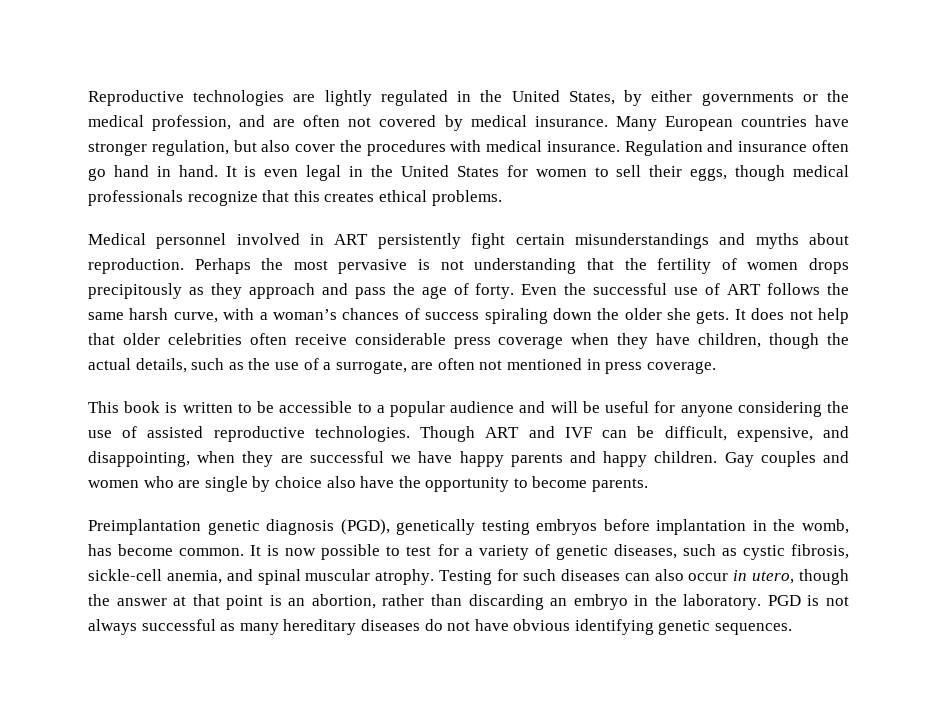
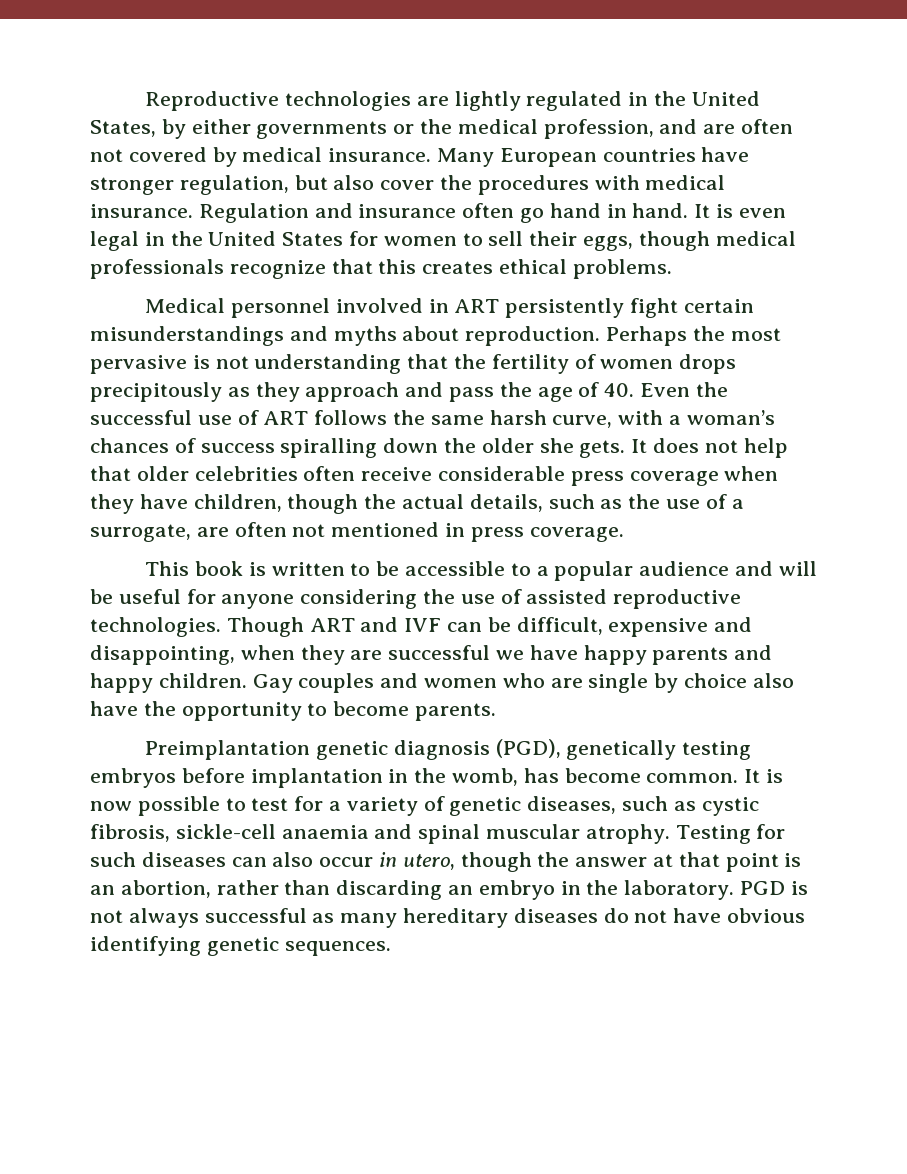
[475,283,515,299] forty. -> [604,383,635,397] 40.
[484,308,548,324] spiraling -> [280,438,378,458] spiralling
[736,427,813,442] expensive, -> [608,618,709,637] expensive
[166,570,222,584] anemia, -> [281,825,369,839] anaemia

